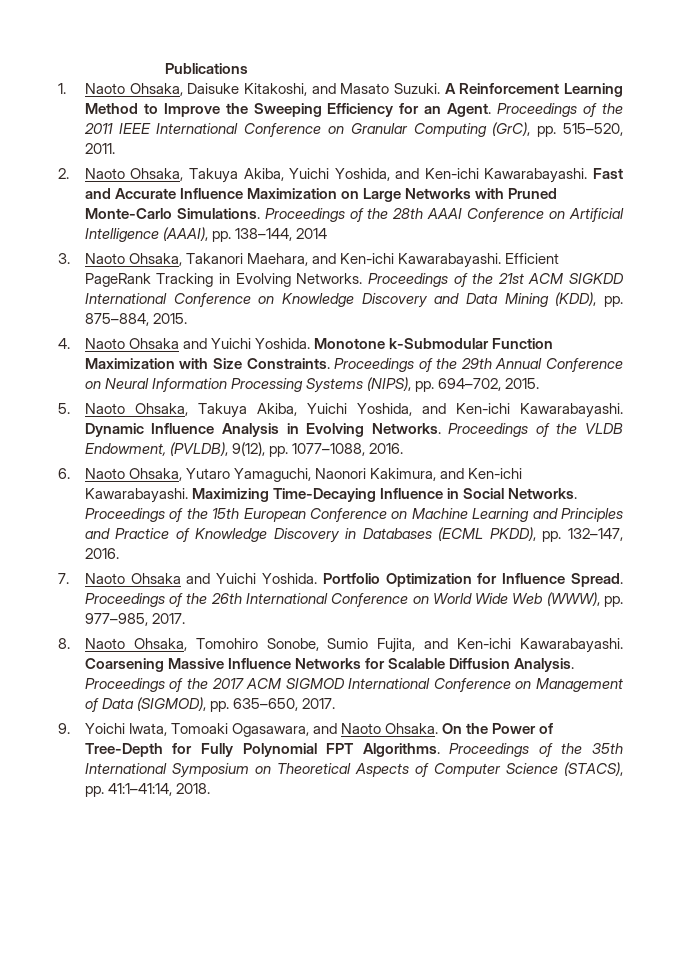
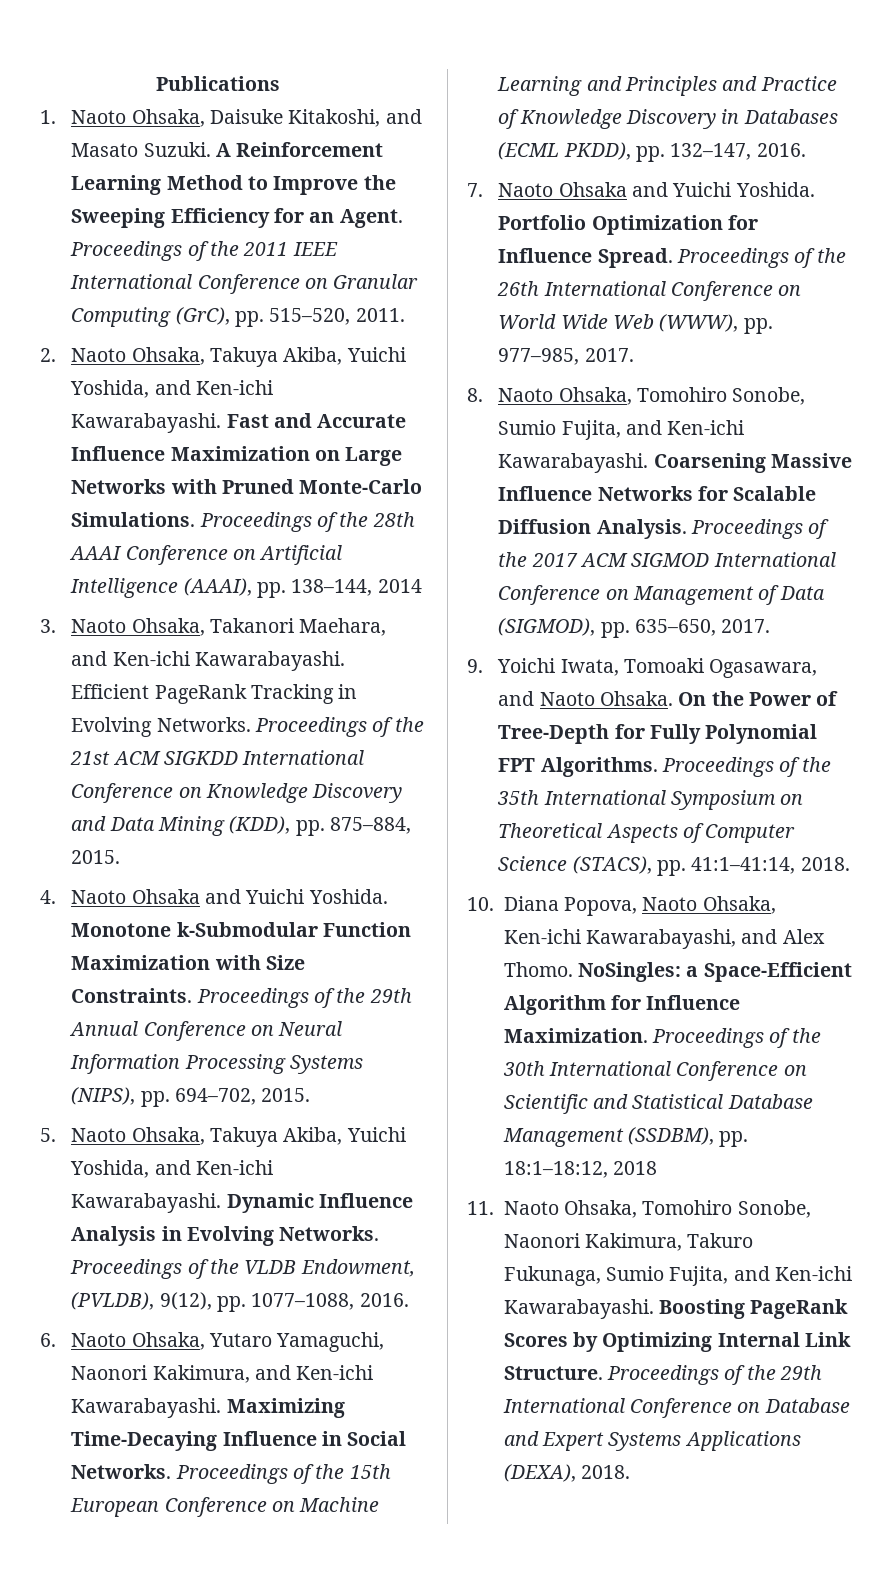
(210, 788) none -> [467,896,776,916] [503,929,825,949] [503,962,852,982] [503,995,741,1015] [503,1028,821,1048] [502,1061,807,1081] [503,1094,813,1114] [502,1127,749,1147] [503,1161,658,1178] [467,1200,811,1218] [503,1233,754,1251] [503,1266,852,1286] [503,1299,849,1319] [503,1332,851,1352] [503,1365,822,1385] [502,1398,850,1418] [503,1431,801,1451] [503,1464,631,1482] // 10. Diana Popova, Naoto Ohsaka, Ken-ichi Kawarabayashi, and Alex Thomo. NoSingles: a Space-Efficient Algorithm for Influence Maximization. Proceedings of the 30th International Conference on Scientific and Statistical Database Management (SSDBM), pp. 18:1–18:12, 2018 // 11. Naoto Ohsaka, Tomohiro Sonobe, Naonori Kakimura, Takuro Fukunaga, Sumio Fujita, and Ken-ichi Kawarabayashi. Boosting PageRank Scores by Optimizing Internal Link Structure. Proceedings of the 29th International Conference on Database and Expert Systems Applications (DEXA), 2018.

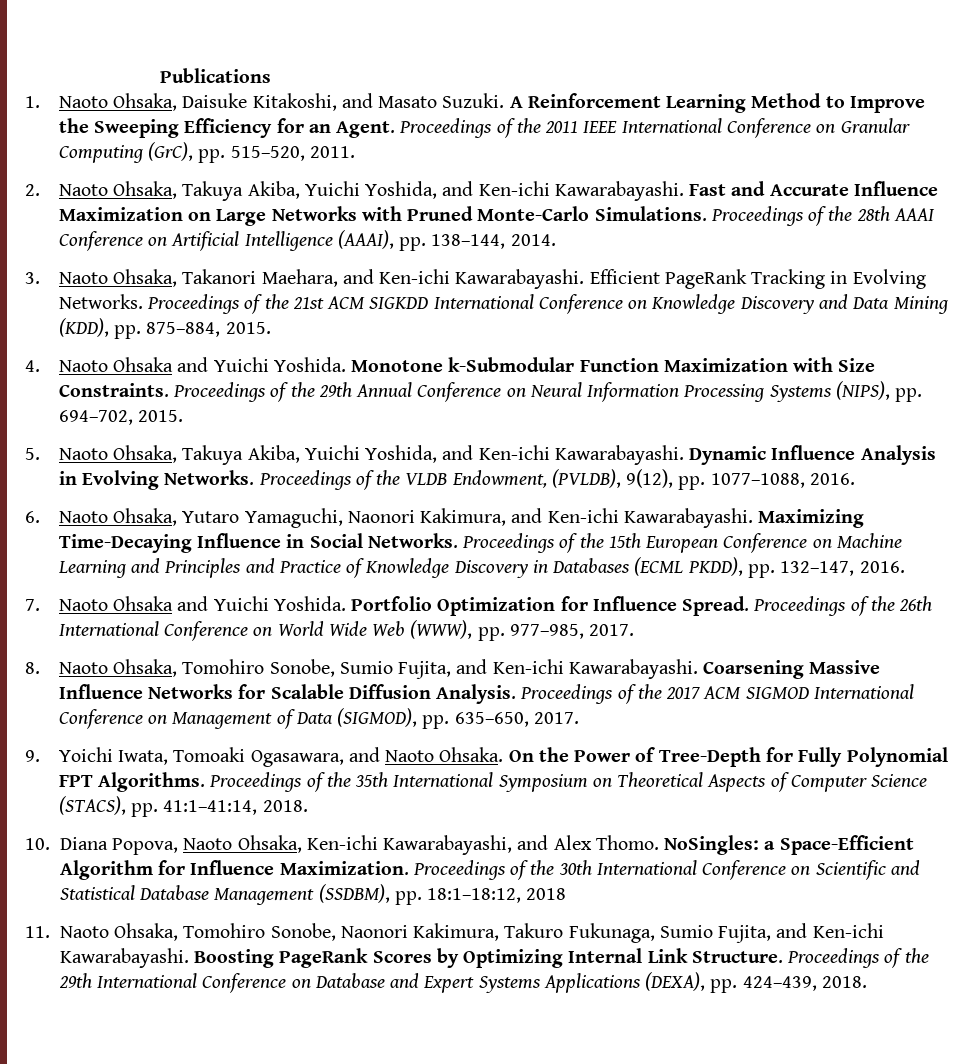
[377,579,422,593] 2014 -> [510,234,556,246] 2014.
(576, 1473) none -> [710,976,817,993] pp. 424–439,

